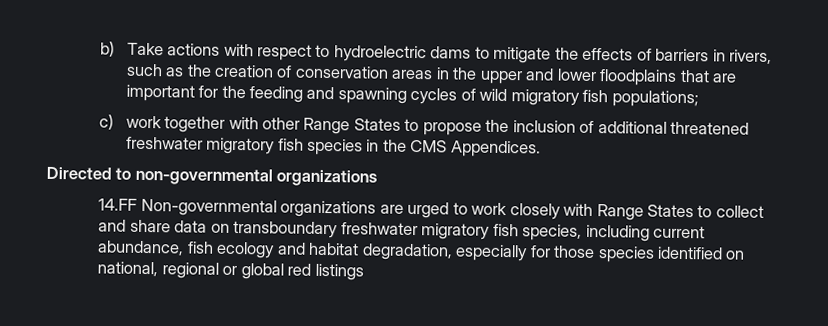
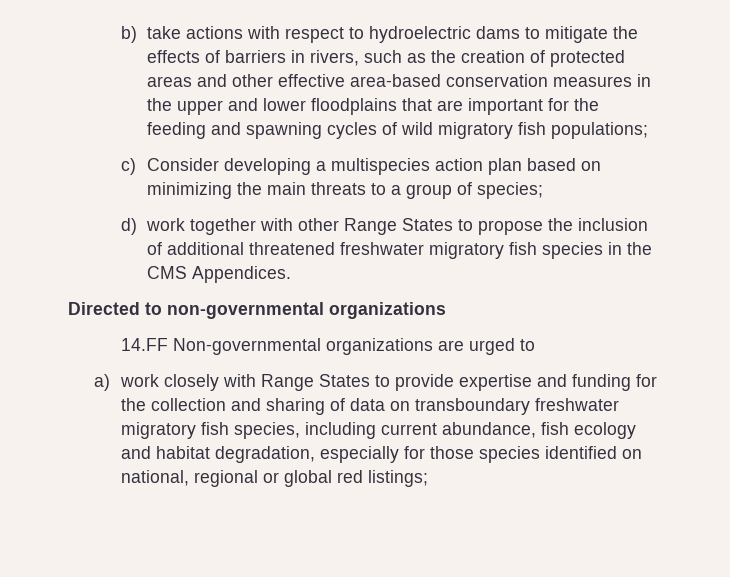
[126,42,164,56] Take -> [147,26,182,39] take
[294,65,434,80] conservation areas -> [550,50,626,67] [147,74,633,87] protected areas and other effective area-based conservation measures
(115, 122) none -> [147,158,602,175] [147,182,544,199] [120,218,137,235] Consider developing a multispecies action plan based on minimizing the main threats to a group of species; // d)
(468, 208) none -> [94,374,111,391] // a)
[715,205,764,218] [98,219,171,233] collect and share -> [394,374,657,391] [120,398,345,415] provide expertise and funding for the collection and sharing of
[314,263,364,281] listings -> [367,470,428,487] listings;

